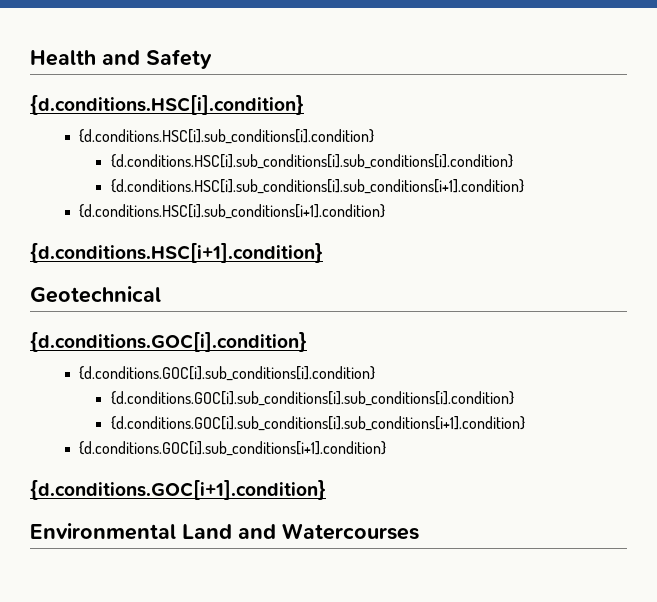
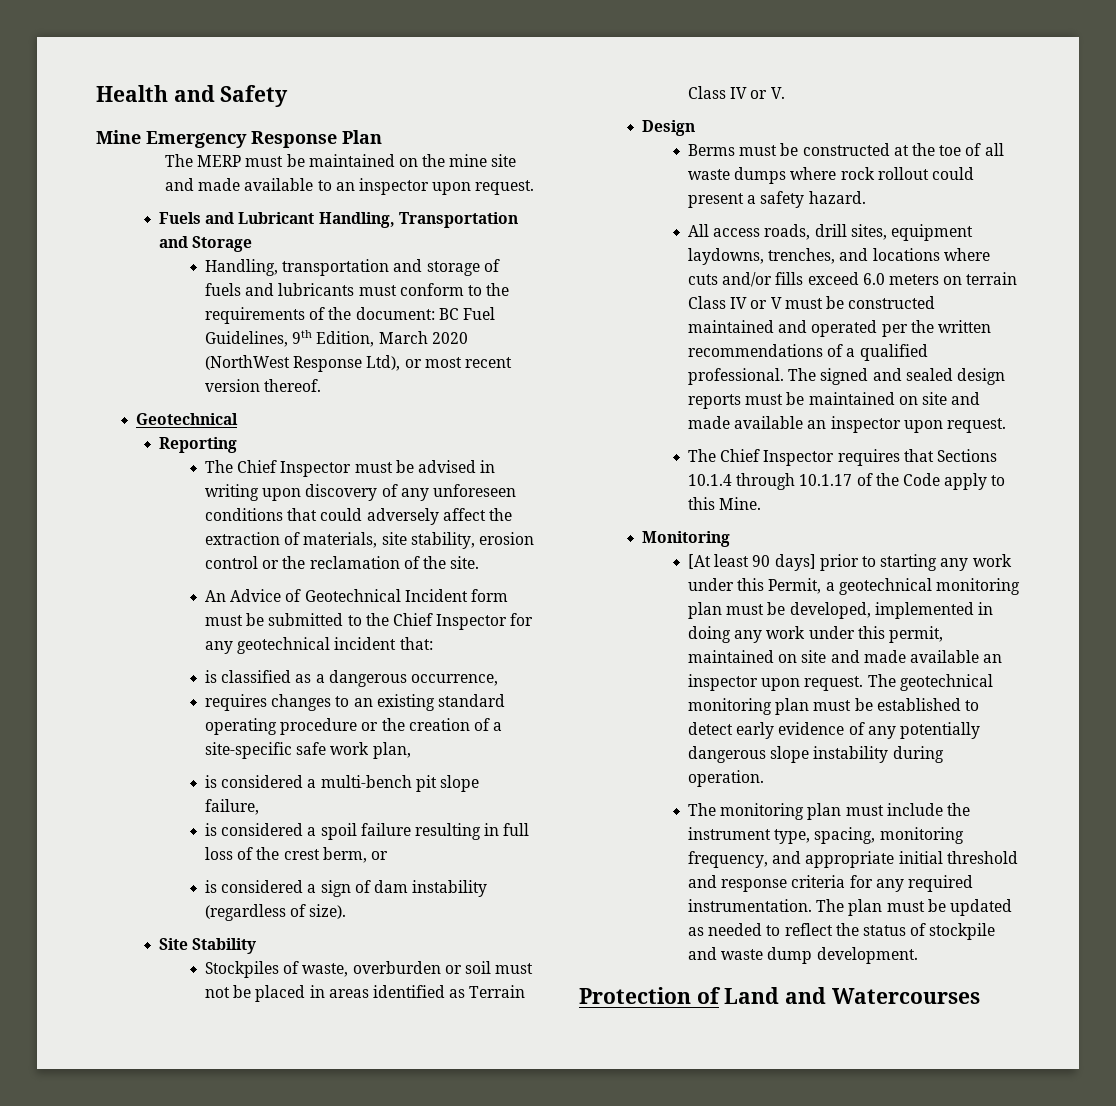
[30,95,304,115] [79,129,375,144] [110,154,513,169] [110,179,524,194] [79,204,386,219] [30,243,323,263] [30,286,161,303] [30,332,307,352] [79,366,376,381] [110,391,514,406] [110,416,525,431] [79,441,387,456] [30,480,326,500] [30,523,176,540] {d.conditions.HSC[i].condition} // {d.conditions.HSC[i].sub_conditions[i].condition} // {d.conditions.HSC[i].sub_conditions[i].sub_conditions[i].condition} // {d.conditions.HSC[i].sub_conditions[i].sub_conditions[i+1].condition} // {d.conditions.HSC[i].sub_conditions[i+1].condition} // {d.conditions.HSC[i+1].condition} // Geotechnical // {d.conditions.GOC[i].condition} // {d.conditions.GOC[i].sub_conditions[i].condition} // {d.conditions.GOC[i].sub_conditions[i].sub_conditions[i].condition} // {d.conditions.GOC[i].sub_conditions[i].sub_conditions[i+1].condition} // {d.conditions.GOC[i].sub_conditions[i+1].condition} // {d.conditions.GOC[i+1].condition} // Environmental -> [96,130,382,148] [164,154,517,167] [164,178,535,195] [159,212,518,228] [159,236,253,252] [205,259,500,276] [205,283,510,296] [205,307,495,324] [205,330,468,347] [205,355,512,372] [205,379,322,392] [136,413,239,425] [159,437,238,453] [205,460,496,477] [205,484,516,501] [205,508,512,525] [205,532,534,549] [205,556,480,569] [205,589,508,602] [205,613,534,630] [205,637,433,654] [205,670,498,687] [205,694,505,711] [205,718,503,735] [205,742,411,759] [205,775,479,792] [205,799,260,815] [205,823,530,840] [205,847,388,863] [205,880,488,897] [205,904,347,921] [159,938,257,954] [205,961,534,978] [205,985,526,1002] [688,86,785,99] [642,120,696,136] [688,143,1004,156] [688,167,974,184] [688,191,866,208] [688,224,973,241] [688,248,990,265] [688,272,1018,287] [688,296,936,309] [688,320,991,337] [688,344,928,361] [688,368,1005,385] [688,392,981,409] [688,416,1006,433] [688,449,997,466] [688,473,1006,490] [688,497,762,510] [642,531,731,547] [688,554,1012,571] [688,578,1020,595] [688,602,993,619] [688,626,943,643] [688,650,1003,663] [688,674,993,691] [688,698,979,715] [688,722,980,739] [688,746,944,763] [688,770,765,787] [688,803,970,820] [688,827,964,844] [688,851,1018,868] [688,875,973,892] [688,899,1012,916] [688,923,996,940] [688,947,918,964] [579,987,721,1004] Mine Emergency Response Plan // The MERP must be maintained on the mine site and made available to an inspector upon request. // Fuels and Lubricant Handling, Transportation and Storage // Handling, transportation and storage of fuels and lubricants must conform to the requirements of the document: BC Fuel Guidelines, 9th Edition, March 2020 (NorthWest Response Ltd), or most recent version thereof. // Geotechnical // Reporting // The Chief Inspector must be advised in writing upon discovery of any unforeseen conditions that could adversely affect the extraction of materials, site stability, erosion control or the reclamation of the site. // An Advice of Geotechnical Incident form must be submitted to the Chief Inspector for any geotechnical incident that: // is classified as a dangerous occurrence, // requires changes to an existing standard operating procedure or the creation of a site-specific safe work plan, // is considered a multi-bench pit slope failure, // is considered a spoil failure resulting in full loss of the crest berm, or // is considered a sign of dam instability (regardless of size). // Site Stability // Stockpiles of waste, overburden or soil must not be placed in areas identified as Terrain Class IV or V. // Design // Berms must be constructed at the toe of all waste dumps where rock rollout could present a safety hazard. // All access roads, drill sites, equipment laydowns, trenches, and locations where cuts and/or fills exceed 6.0 meters on terrain Class IV or V must be constructed maintained and operated per the written recommendations of a qualified professional. The signed and sealed design reports must be maintained on site and made available an inspector upon request. // The Chief Inspector requires that Sections 10.1.4 through 10.1.17 of the Code apply to this Mine. // Monitoring // [At least 90 days] prior to starting any work under this Permit, a geotechnical monitoring plan must be developed, implemented in doing any work under this permit, maintained on site and made available an inspector upon request. The geotechnical monitoring plan must be established to detect early evidence of any potentially dangerous slope instability during operation. // The monitoring plan must include the instrument type, spacing, monitoring frequency, and appropriate initial threshold and response criteria for any required instrumentation. The plan must be updated as needed to reflect the status of stockpile and waste dump development. // Protection of

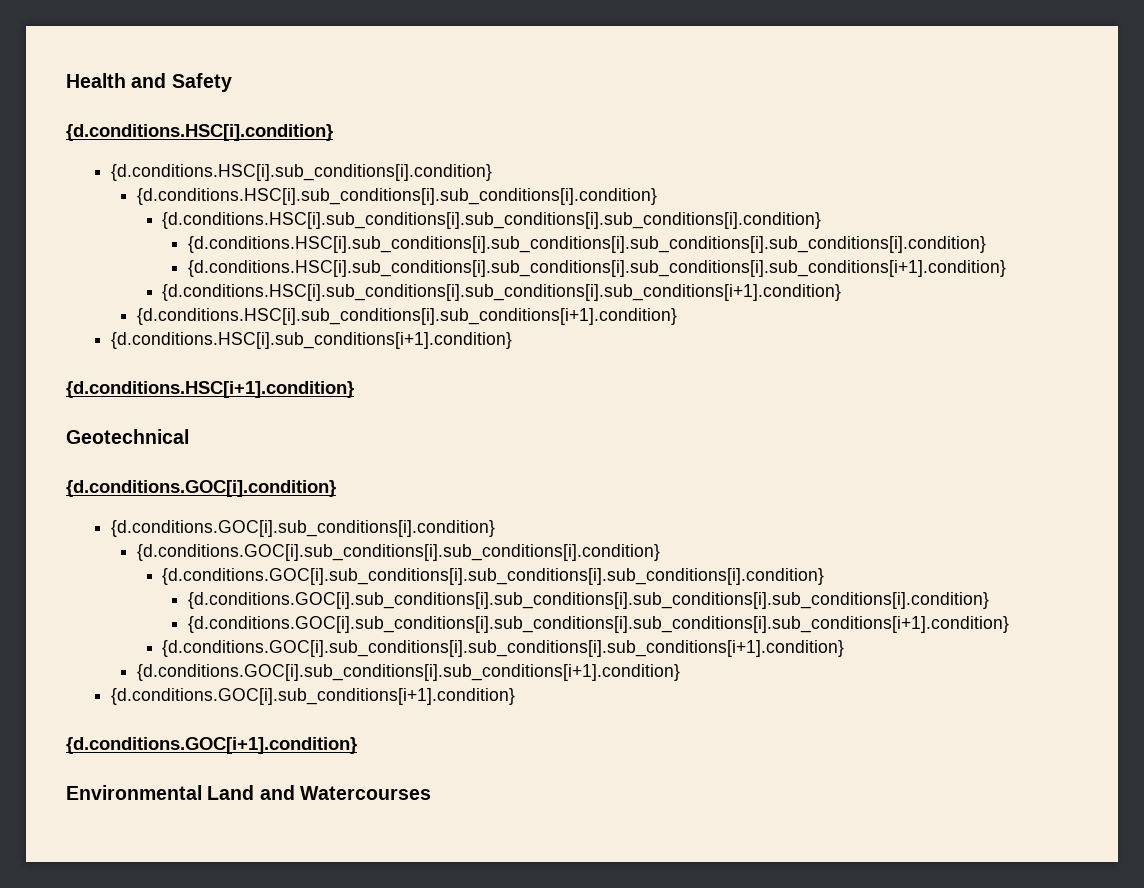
[96,130,382,148] [164,154,517,167] [164,178,535,195] [159,212,518,228] [159,236,253,252] [205,259,500,276] [205,283,510,296] [205,307,495,324] [205,330,468,347] [205,355,512,372] [205,379,322,392] [136,413,239,425] [159,437,238,453] [205,460,496,477] [205,484,516,501] [205,508,512,525] [205,532,534,549] [205,556,480,569] [205,589,508,602] [205,613,534,630] [205,637,433,654] [205,670,498,687] [205,694,505,711] [205,718,503,735] [205,742,411,759] [205,775,479,792] [205,799,260,815] [205,823,530,840] [205,847,388,863] [205,880,488,897] [205,904,347,921] [159,938,257,954] [205,961,534,978] [205,985,526,1002] [688,86,785,99] [642,120,696,136] [688,143,1004,156] [688,167,974,184] [688,191,866,208] [688,224,973,241] [688,248,990,265] [688,272,1018,287] [688,296,936,309] [688,320,991,337] [688,344,928,361] [688,368,1005,385] [688,392,981,409] [688,416,1006,433] [688,449,997,466] [688,473,1006,490] [688,497,762,510] [642,531,731,547] [688,554,1012,571] [688,578,1020,595] [688,602,993,619] [688,626,943,643] [688,650,1003,663] [688,674,993,691] [688,698,979,715] [688,722,980,739] [688,746,944,763] [688,770,765,787] [688,803,970,820] [688,827,964,844] [688,851,1018,868] [688,875,973,892] [688,899,1012,916] [688,923,996,940] [688,947,918,964] [579,987,721,1004] Mine Emergency Response Plan // The MERP must be maintained on the mine site and made available to an inspector upon request. // Fuels and Lubricant Handling, Transportation and Storage // Handling, transportation and storage of fuels and lubricants must conform to the requirements of the document: BC Fuel Guidelines, 9th Edition, March 2020 (NorthWest Response Ltd), or most recent version thereof. // Geotechnical // Reporting // The Chief Inspector must be advised in writing upon discovery of any unforeseen conditions that could adversely affect the extraction of materials, site stability, erosion control or the reclamation of the site. // An Advice of Geotechnical Incident form must be submitted to the Chief Inspector for any geotechnical incident that: // is classified as a dangerous occurrence, // requires changes to an existing standard operating procedure or the creation of a site-specific safe work plan, // is considered a multi-bench pit slope failure, // is considered a spoil failure resulting in full loss of the crest berm, or // is considered a sign of dam instability (regardless of size). // Site Stability // Stockpiles of waste, overburden or soil must not be placed in areas identified as Terrain Class IV or V. // Design // Berms must be constructed at the toe of all waste dumps where rock rollout could present a safety hazard. // All access roads, drill sites, equipment laydowns, trenches, and locations where cuts and/or fills exceed 6.0 meters on terrain Class IV or V must be constructed maintained and operated per the written recommendations of a qualified professional. The signed and sealed design reports must be maintained on site and made available an inspector upon request. // The Chief Inspector requires that Sections 10.1.4 through 10.1.17 of the Code apply to this Mine. // Monitoring // [At least 90 days] prior to starting any work under this Permit, a geotechnical monitoring plan must be developed, implemented in doing any work under this permit, maintained on site and made available an inspector upon request. The geotechnical monitoring plan must be established to detect early evidence of any potentially dangerous slope instability during operation. // The monitoring plan must include the instrument type, spacing, monitoring frequency, and appropriate initial threshold and response criteria for any required instrumentation. The plan must be updated as needed to reflect the status of stockpile and waste dump development. // Protection of -> [66,124,333,141] [110,164,492,181] [136,188,657,205] [162,212,822,229] [188,236,987,253] [188,260,1007,277] [162,284,842,301] [136,308,677,325] [110,332,512,349] [66,381,354,398] [66,429,189,444] [66,480,336,497] [110,520,495,537] [136,544,660,561] [162,568,825,585] [188,592,990,609] [188,616,1010,633] [162,640,845,657] [136,664,680,681] [110,688,515,705] [66,737,357,754] [66,785,202,800] {d.conditions.HSC[i].condition} // {d.conditions.HSC[i].sub_conditions[i].condition} // {d.conditions.HSC[i].sub_conditions[i].sub_conditions[i].condition} // {d.conditions.HSC[i].sub_conditions[i].sub_conditions[i].sub_conditions[i].condition} // {d.conditions.HSC[i].sub_conditions[i].sub_conditions[i].sub_conditions[i].sub_conditions[i].condition} // {d.conditions.HSC[i].sub_conditions[i].sub_conditions[i].sub_conditions[i].sub_conditions[i+1].condition} // {d.conditions.HSC[i].sub_conditions[i].sub_conditions[i].sub_conditions[i+1].condition} // {d.conditions.HSC[i].sub_conditions[i].sub_conditions[i+1].condition} // {d.conditions.HSC[i].sub_conditions[i+1].condition} // {d.conditions.HSC[i+1].condition} // Geotechnical // {d.conditions.GOC[i].condition} // {d.conditions.GOC[i].sub_conditions[i].condition} // {d.conditions.GOC[i].sub_conditions[i].sub_conditions[i].condition} // {d.conditions.GOC[i].sub_conditions[i].sub_conditions[i].sub_conditions[i].condition} // {d.conditions.GOC[i].sub_conditions[i].sub_conditions[i].sub_conditions[i].sub_conditions[i].condition} // {d.conditions.GOC[i].sub_conditions[i].sub_conditions[i].sub_conditions[i].sub_conditions[i+1].condition} // {d.conditions.GOC[i].sub_conditions[i].sub_conditions[i].sub_conditions[i+1].condition} // {d.conditions.GOC[i].sub_conditions[i].sub_conditions[i+1].condition} // {d.conditions.GOC[i].sub_conditions[i+1].condition} // {d.conditions.GOC[i+1].condition} // Environmental

